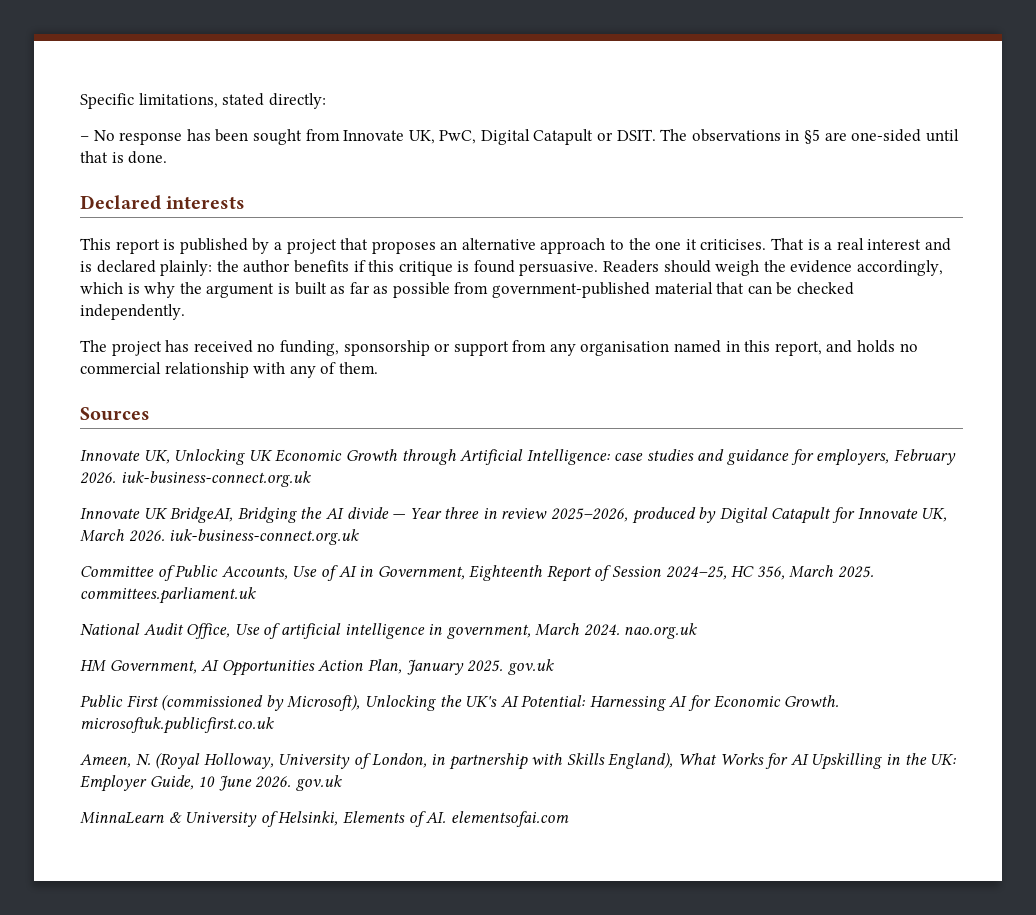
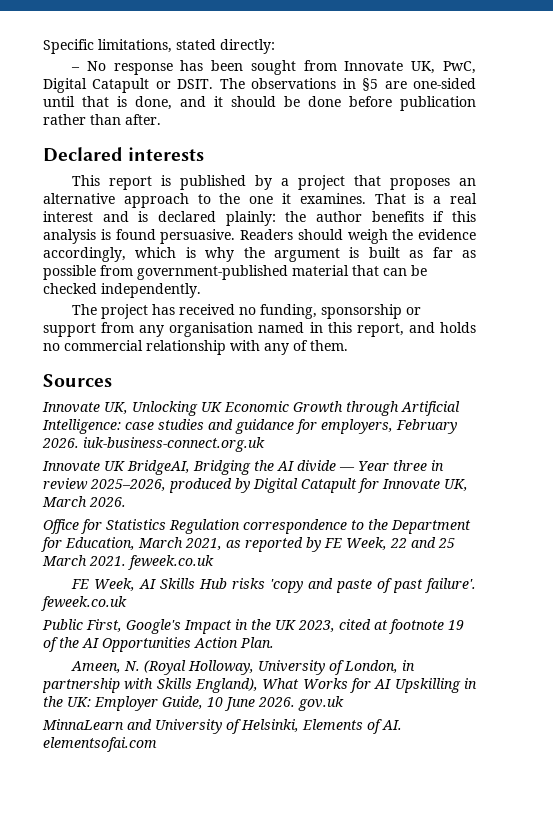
[128,151,168,164] done. -> [135,96,476,111] [43,114,161,125] done, and it should be done before publication rather than after.
[700,239,767,250] criticises. -> [299,193,366,204] examines.
[398,261,453,276] critique -> [43,229,96,244] analysis
[169,529,360,545] [80,565,875,582] [80,587,256,604] [80,623,698,639] [80,659,554,676] [80,694,840,711] [80,717,274,734] iuk-business-connect.org.uk // Committee of Public Accounts, Use of AI in Government, Eighteenth Report of Session 2024–25, HC 356, March 2025. committees.parliament.uk // National Audit Office, Use of artificial intelligence in government, March 2024. nao.org.uk // HM Government, AI Opportunities Action Plan, January 2025. gov.uk // Public First (commissioned by Microsoft), Unlocking the UK's AI Potential: Harnessing AI for Economic Growth. microsoftuk.publicfirst.co.uk -> [43,519,471,534] [41,537,455,552] [42,555,214,570] [71,578,477,593] [41,596,127,611] [42,619,464,634] [43,637,274,652] // Office for Statistics Regulation correspondence to the Department for Education, March 2021, as reported by FE Week, 22 and 25 March 2021. feweek.co.uk // FE Week, AI Skills Hub risks 'copy and paste of past failure'. feweek.co.uk // Public First, Google's Impact in the UK 2023, cited at footnote 19 of the AI Opportunities Action Plan.
[168,812,182,823] & -> [127,719,152,730] and

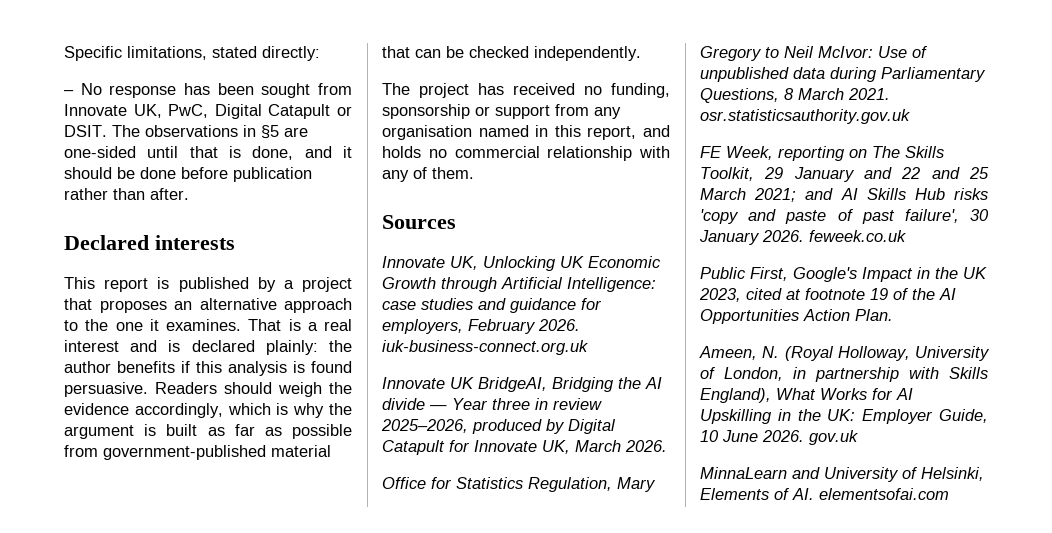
[169,519,471,534] [41,537,455,552] [42,555,214,570] [71,578,136,592] Regulation correspondence to the Department for Education, March 2021, as reported by FE Week, 22 and 25 March 2021. feweek.co.uk // FE Week, -> [528,477,656,492] [700,46,928,61] [700,67,986,82] [700,88,890,103] [700,109,910,124] [700,146,944,161] [700,167,989,182] [700,188,834,202] Regulation, Mary Gregory to Neil McIvor: Use of unpublished data during Parliamentary Questions, 8 March 2021. osr.statisticsauthority.gov.uk // FE Week, reporting on The Skills Toolkit, 29 January and 22 and 25 March 2021; and
[425,578,477,593] failure'. -> [904,209,989,223] [699,230,804,245] failure', 30 January 2026.

